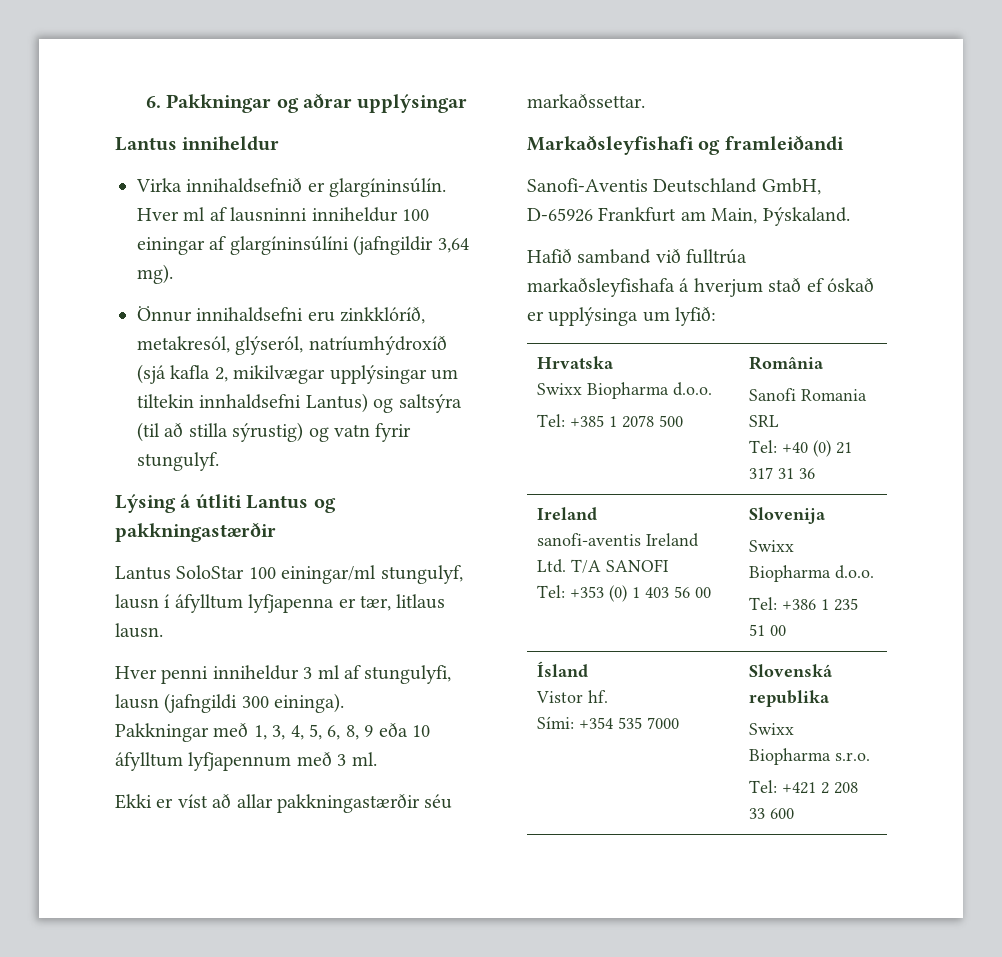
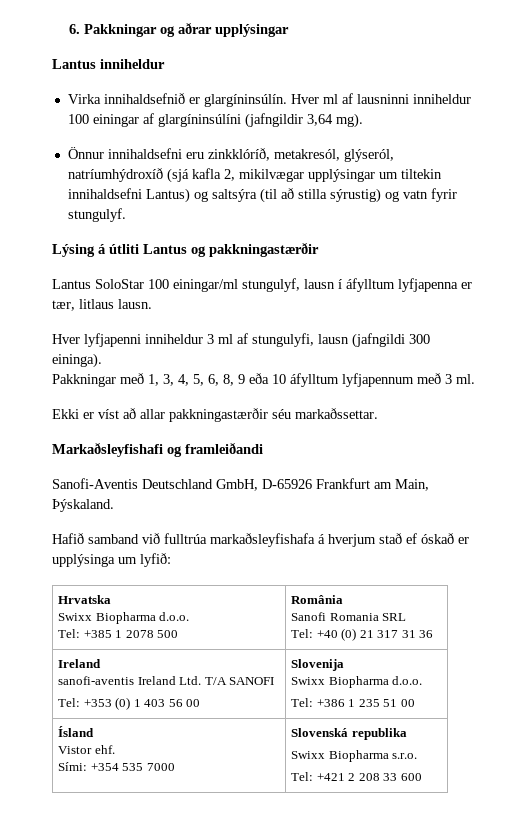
[199,394,302,409] innhaldsefni -> [67,188,142,199] innihaldsefni
[161,666,209,684] penni -> [84,333,141,347] lyfjapenni
[587,690,608,703] hf. -> [94,745,115,754] ehf.

